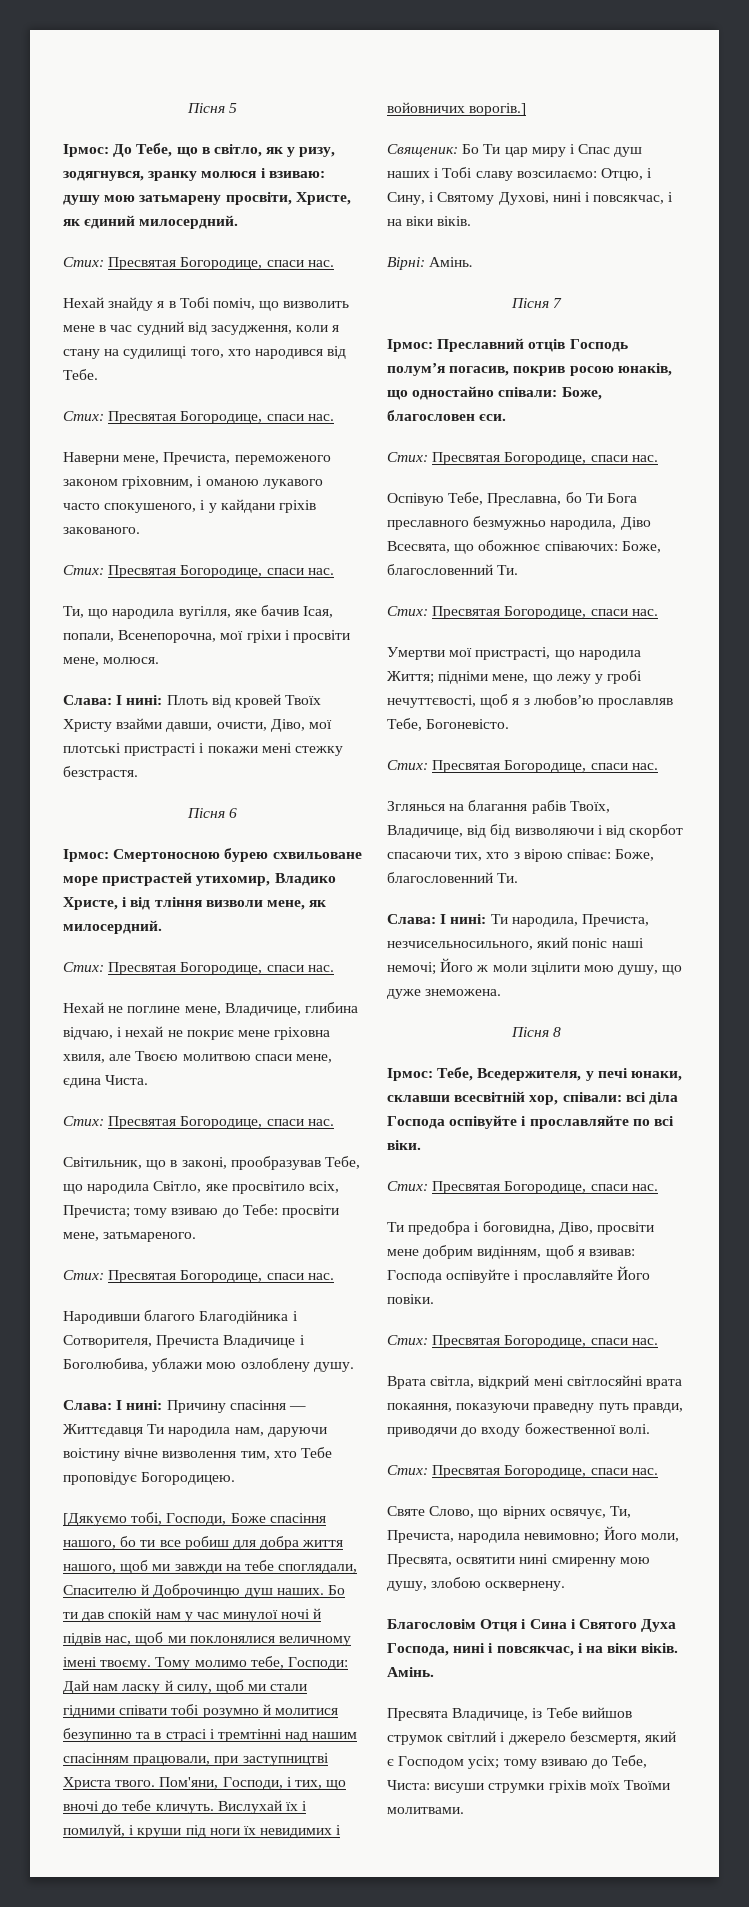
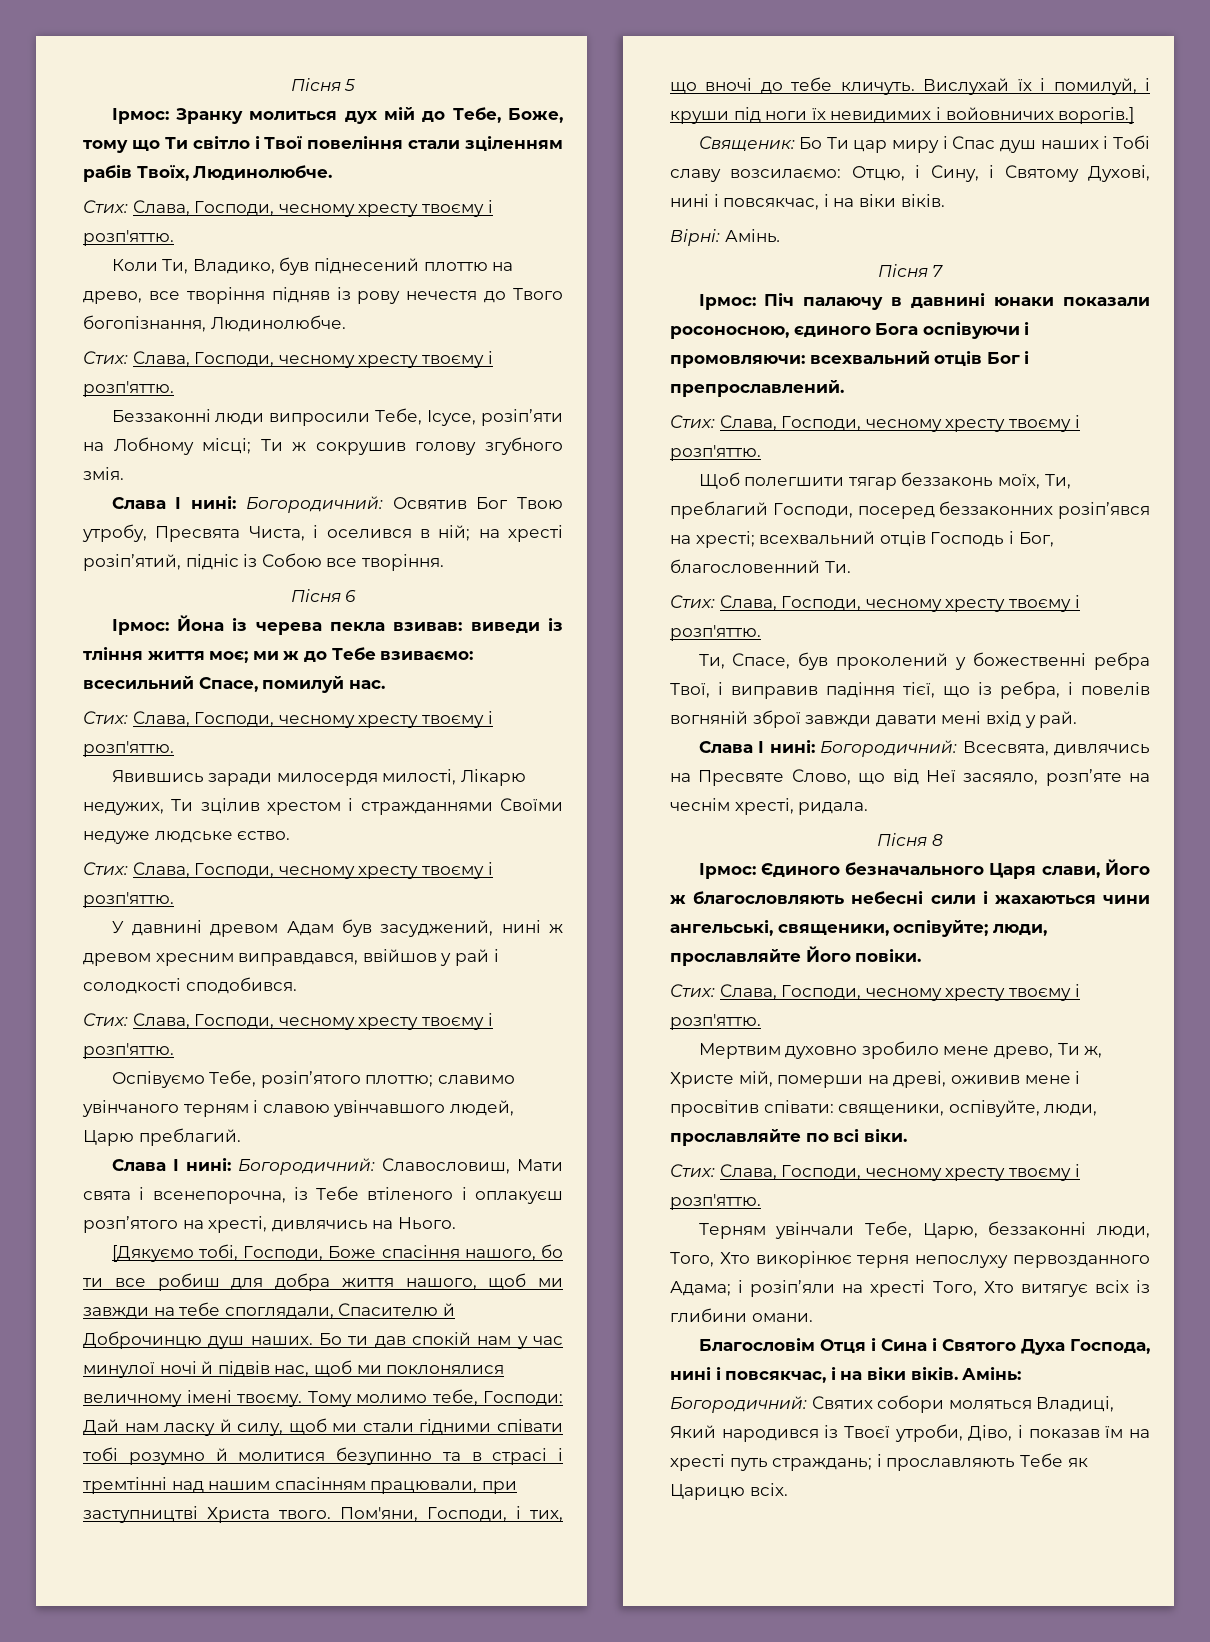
[113,143,336,157] [63,168,325,181] [63,192,351,205] [63,215,239,229] [63,257,334,270] [63,297,350,311] [63,321,340,335] [63,346,347,359] [63,369,98,380] [63,411,334,424] [63,452,331,465] [63,476,323,489] [63,499,316,513] [63,527,140,534] [63,565,334,578] [63,605,334,619] [63,630,350,643] [63,657,160,666] [63,694,322,708] [63,718,332,732] [63,743,343,756] [63,766,138,780] [186,808,238,818] [63,848,362,862] [63,872,336,886] [63,897,327,910] [63,920,162,934] [63,962,334,975] [63,1002,358,1016] [63,1026,331,1040] [63,1051,332,1063] [63,1075,149,1088] [63,1116,334,1129] [63,1156,360,1170] [63,1181,339,1194] [63,1204,339,1218] [63,1232,197,1242] [63,1270,334,1283] [63,1310,298,1324] [63,1335,305,1348] [63,1358,354,1372] [63,1400,306,1413] [63,1424,327,1437] [63,1447,332,1461] [63,1472,236,1485] До Тебе, що в світло, як у ризу, зодягнувся, зранку молюся і взиваю: душу мою затьмарену просвіти, Христе, як єдиний милосердний. // Стих: Пресвятая Богородице, спаси нас. // Нехай знайду я в Тобі поміч, що визволить мене в час судний від засудження, коли я стану на судилищі того, хто народився від Тебе. // Стих: Пресвятая Богородице, спаси нас. // Наверни мене, Пречиста, переможеного законом гріховним, і оманою лукавого часто спокушеного, і у кайдани гріхів закованого. // Стих: Пресвятая Богородице, спаси нас. // Ти, що народила вугілля, яке бачив Ісая, попали, Всенепорочна, мої гріхи і просвіти мене, молюся. // Слава: І нині: Плоть від кровей Твоїх Христу взайми давши, очисти, Діво, мої плотські пристрасті і покажи мені стежку безстрастя. // Пісня 6 // Ірмос: Смертоносною бурею схвильоване море пристрастей утихомир, Владико Христе, і від тління визволи мене, як милосердний. // Стих: Пресвятая Богородице, спаси нас. // Нехай не поглине мене, Владичице, глибина відчаю, і нехай не покриє мене гріховна хвиля, але Твоєю молитвою спаси мене, єдина Чиста. // Стих: Пресвятая Богородице, спаси нас. // Світильник, що в законі, прообразував Тебе, що народила Світло, яке просвітило всіх, Пречиста; тому взиваю до Тебе: просвіти мене, затьмареного. // Стих: Пресвятая Богородице, спаси нас. // Народивши благого Благодійника і Сотворителя, Пречиста Владичице і Боголюбива, ублажи мою озлоблену душу. // Слава: І нині: Причину спасіння — Життєдавця Ти народила нам, даруючи воістину вічне визволення тим, хто Тебе проповідує Богородицею. -> [175,107,563,124] [83,136,563,153] [83,165,333,182] [83,200,493,217] [83,230,174,246] [111,257,514,275] [83,287,563,304] [83,315,346,332] [83,351,493,368] [83,381,174,397] [111,408,563,426] [83,437,563,455] [83,467,124,480] [111,496,563,513] [82,524,563,542] [83,553,444,571] [290,589,357,602] [111,615,563,635] [83,647,474,663] [83,676,385,693] [83,711,493,728] [83,741,174,757] [111,769,526,786] [83,798,563,815] [83,831,291,844] [83,862,493,879] [83,892,174,908] [111,919,563,937] [83,949,499,966] [83,977,297,994] [83,1013,493,1030] [83,1043,174,1059] [111,1070,515,1088] [82,1100,514,1117] [83,1128,241,1146] [111,1158,563,1175] [83,1186,563,1204] [83,1216,456,1233] Зранку молиться дух мій до Тебе, Боже, тому що Ти світло і Твої повеління стали зціленням рабів Твоїх, Людинолюбче. // Стих: Слава, Господи, чесному хресту твоєму і розп'яттю. // Коли Ти, Владико, був піднесений плоттю на древо, все творіння підняв із рову нечестя до Твого богопізнання, Людинолюбче. // Стих: Слава, Господи, чесному хресту твоєму і розп'яттю. // Беззаконні люди випросили Тебе, Ісусе, розіп’яти на Лобному місці; Ти ж сокрушив голову згубного змія. // Слава І нині: Богородичний: Освятив Бог Твою утробу, Пресвята Чиста, і оселився в ній; на хресті розіп’ятий, підніс із Собою все творіння. // Пісня 6 // Ірмос: Йона із черева пекла взивав: виведи із тління життя моє; ми ж до Тебе взиваємо: всесильний Спасе, помилуй нас. // Стих: Слава, Господи, чесному хресту твоєму і розп'яттю. // Явившись заради милосердя милості, Лікарю недужих, Ти зцілив хрестом і стражданнями Своїми недуже людське єство. // Стих: Слава, Господи, чесному хресту твоєму і розп'яттю. // У давнині древом Адам був засуджений, нині ж древом хресним виправдався, ввійшов у рай і солодкості сподобився. // Стих: Слава, Господи, чесному хресту твоєму і розп'яттю. // Оспівуємо Тебе, розіп’ятого плоттю; славимо увінчаного терням і славою увінчавшого людей, Царю преблагий. // Слава І нині: Богородичний: Славословиш, Мати свята і всенепорочна, із Тебе втіленого і оплакуєш розп’ятого на хресті, дивлячись на Нього.
[437,338,628,352] [387,363,672,376] [387,386,602,400] [387,410,507,421] [387,452,658,465] [387,492,637,506] [387,516,651,530] [387,540,661,554] [387,564,519,575] [387,606,658,619] [387,647,641,660] [387,670,643,684] [387,694,673,708] [387,718,510,731] [387,760,658,773] [387,800,610,814] [387,824,684,838] [387,849,655,862] [387,872,519,883] [387,914,649,927] [387,937,644,950] [387,958,683,975] [387,989,502,999] [510,1027,562,1037] [387,1067,682,1081] [387,1091,678,1105] [387,1115,527,1129] Преславний отців Господь полум’я погасив, покрив росою юнаків, що одностайно співали: Боже, благословен єси. // Стих: Пресвятая Богородице, спаси нас. // Оспівую Тебе, Преславна, бо Ти Бога преславного безмужньо народила, Діво Всесвята, що обожнює співаючих: Боже, благословенний Ти. // Стих: Пресвятая Богородице, спаси нас. // Умертви мої пристрасті, що народила Життя; підніми мене, що лежу у гробі нечуттєвості, щоб я з любов’ю прославляв Тебе, Богоневісто. // Стих: Пресвятая Богородице, спаси нас. // Зглянься на благання рабів Твоїх, Владичице, від бід визволяючи і від скорбот спасаючи тих, хто з вірою співає: Боже, благословенний Ти. // Слава: І нині: Ти народила, Пречиста, незчисельносильного, який поніс наші немочі; Його ж моли зцілити мою душу, що дуже знеможена. // Пісня 8 // Ірмос: Тебе, Вседержителя, у печі юнаки, склавши всесвітній хор, співали: всі діла Господа оспівуйте і -> [764,293,1150,310] [670,322,1030,339] [670,351,1030,368] [670,380,844,397] [670,415,1080,432] [670,445,761,461] [698,472,1071,490] [670,501,1150,519] [670,531,1054,548] [670,559,851,573] [670,595,1080,612] [670,625,761,641] [698,652,1150,670] [670,681,1150,699] [670,710,1078,728] [698,740,1150,757] [670,769,1150,786] [670,798,869,815] [877,833,943,846] [698,859,1150,879] [670,891,1150,904] [670,920,1047,937] [670,946,922,966] [670,984,1080,1001] [670,1014,761,1030] [698,1041,1103,1059] [670,1071,1081,1088] [670,1100,1098,1117] Піч палаючу в давнині юнаки показали росоносною, єдиного Бога оспівуючи і промовляючи: всехвальний отців Бог і препрославлений. // Стих: Слава, Господи, чесному хресту твоєму і розп'яттю. // Щоб полегшити тягар беззаконь моїх, Ти, преблагий Господи, посеред беззаконних розіп’явся на хресті; всехвальний отців Господь і Бог, благословенний Ти. // Стих: Слава, Господи, чесному хресту твоєму і розп'яттю. // Ти, Спасе, був проколений у божественні ребра Твої, і виправив падіння тієї, що із ребра, і повелів вогняній зброї завжди давати мені вхід у рай. // Слава І нині: Богородичний: Всесвята, дивлячись на Пресвяте Слово, що від Неї засяяло, розп’яте на чеснім хресті, ридала. // Пісня 8 // Ірмос: Єдиного безначального Царя слави, Його ж благословляють небесні сили і жахаються чини ангельські, священики, оспівуйте; люди, прославляйте Його повіки. // Стих: Слава, Господи, чесному хресту твоєму і розп'яттю. // Мертвим духовно зробило мене древо, Ти ж, Христе мій, померши на древі, оживив мене і просвітив співати: священики, оспівуйте, люди,
[432,1181,658,1194] [387,1221,654,1235] [387,1245,635,1259] [387,1266,650,1283] [387,1294,434,1304] [387,1335,658,1348] [387,1375,682,1389] [387,1403,683,1413] [387,1423,650,1437] [387,1465,658,1478] [387,1506,631,1519] [387,1526,679,1543] [387,1554,650,1567] [387,1577,566,1591] Пресвятая Богородице, спаси нас. // Ти предобра і боговидна, Діво, просвіти мене добрим видінням, щоб я взивав: Господа оспівуйте і прославляйте Його повіки. // Стих: Пресвятая Богородице, спаси нас. // Врата світла, відкрий мені світлосяйні врата покаяння, показуючи праведну путь правди, приводячи до входу божественної волі. // Стих: Пресвятая Богородице, спаси нас. // Святе Слово, що вірних освячує, Ти, Пречиста, народила невимовно; Його моли, Пресвята, освятити нині смиренну мою душу, злобою осквернену. -> [719,1164,1080,1181] [670,1194,761,1210] [698,1221,1150,1239] [670,1251,1150,1268] [670,1280,1150,1297] [670,1308,813,1322] Слава, Господи, чесному хресту твоєму і розп'яттю. // Терням увінчали Тебе, Царю, беззаконні люди, Того, Хто викорінює терня непослуху первозданного Адама; і розіп’яли на хресті Того, Хто витягує всіх із глибини омани.
[387,1667,434,1677] [387,1707,632,1721] [387,1731,676,1745] [387,1755,648,1769] [387,1780,670,1793] [387,1807,464,1814] Амінь. // Пресвята Владичице, із Тебе вийшов струмок світлий і джерело безсмертя, який є Господом усіх; тому взиваю до Тебе, Чиста: висуши струмки гріхів моїх Твоїми молитвами. -> [962,1367,1022,1380] [670,1395,1115,1413] [670,1424,1150,1442] [670,1453,1088,1471] [670,1483,788,1500] Амінь: Богородичний: Святих собори моляться Владиці, Який народився із Твоєї утроби, Діво, і показав їм на хресті путь страждань; і прославляють Тебе як Царицю всіх.

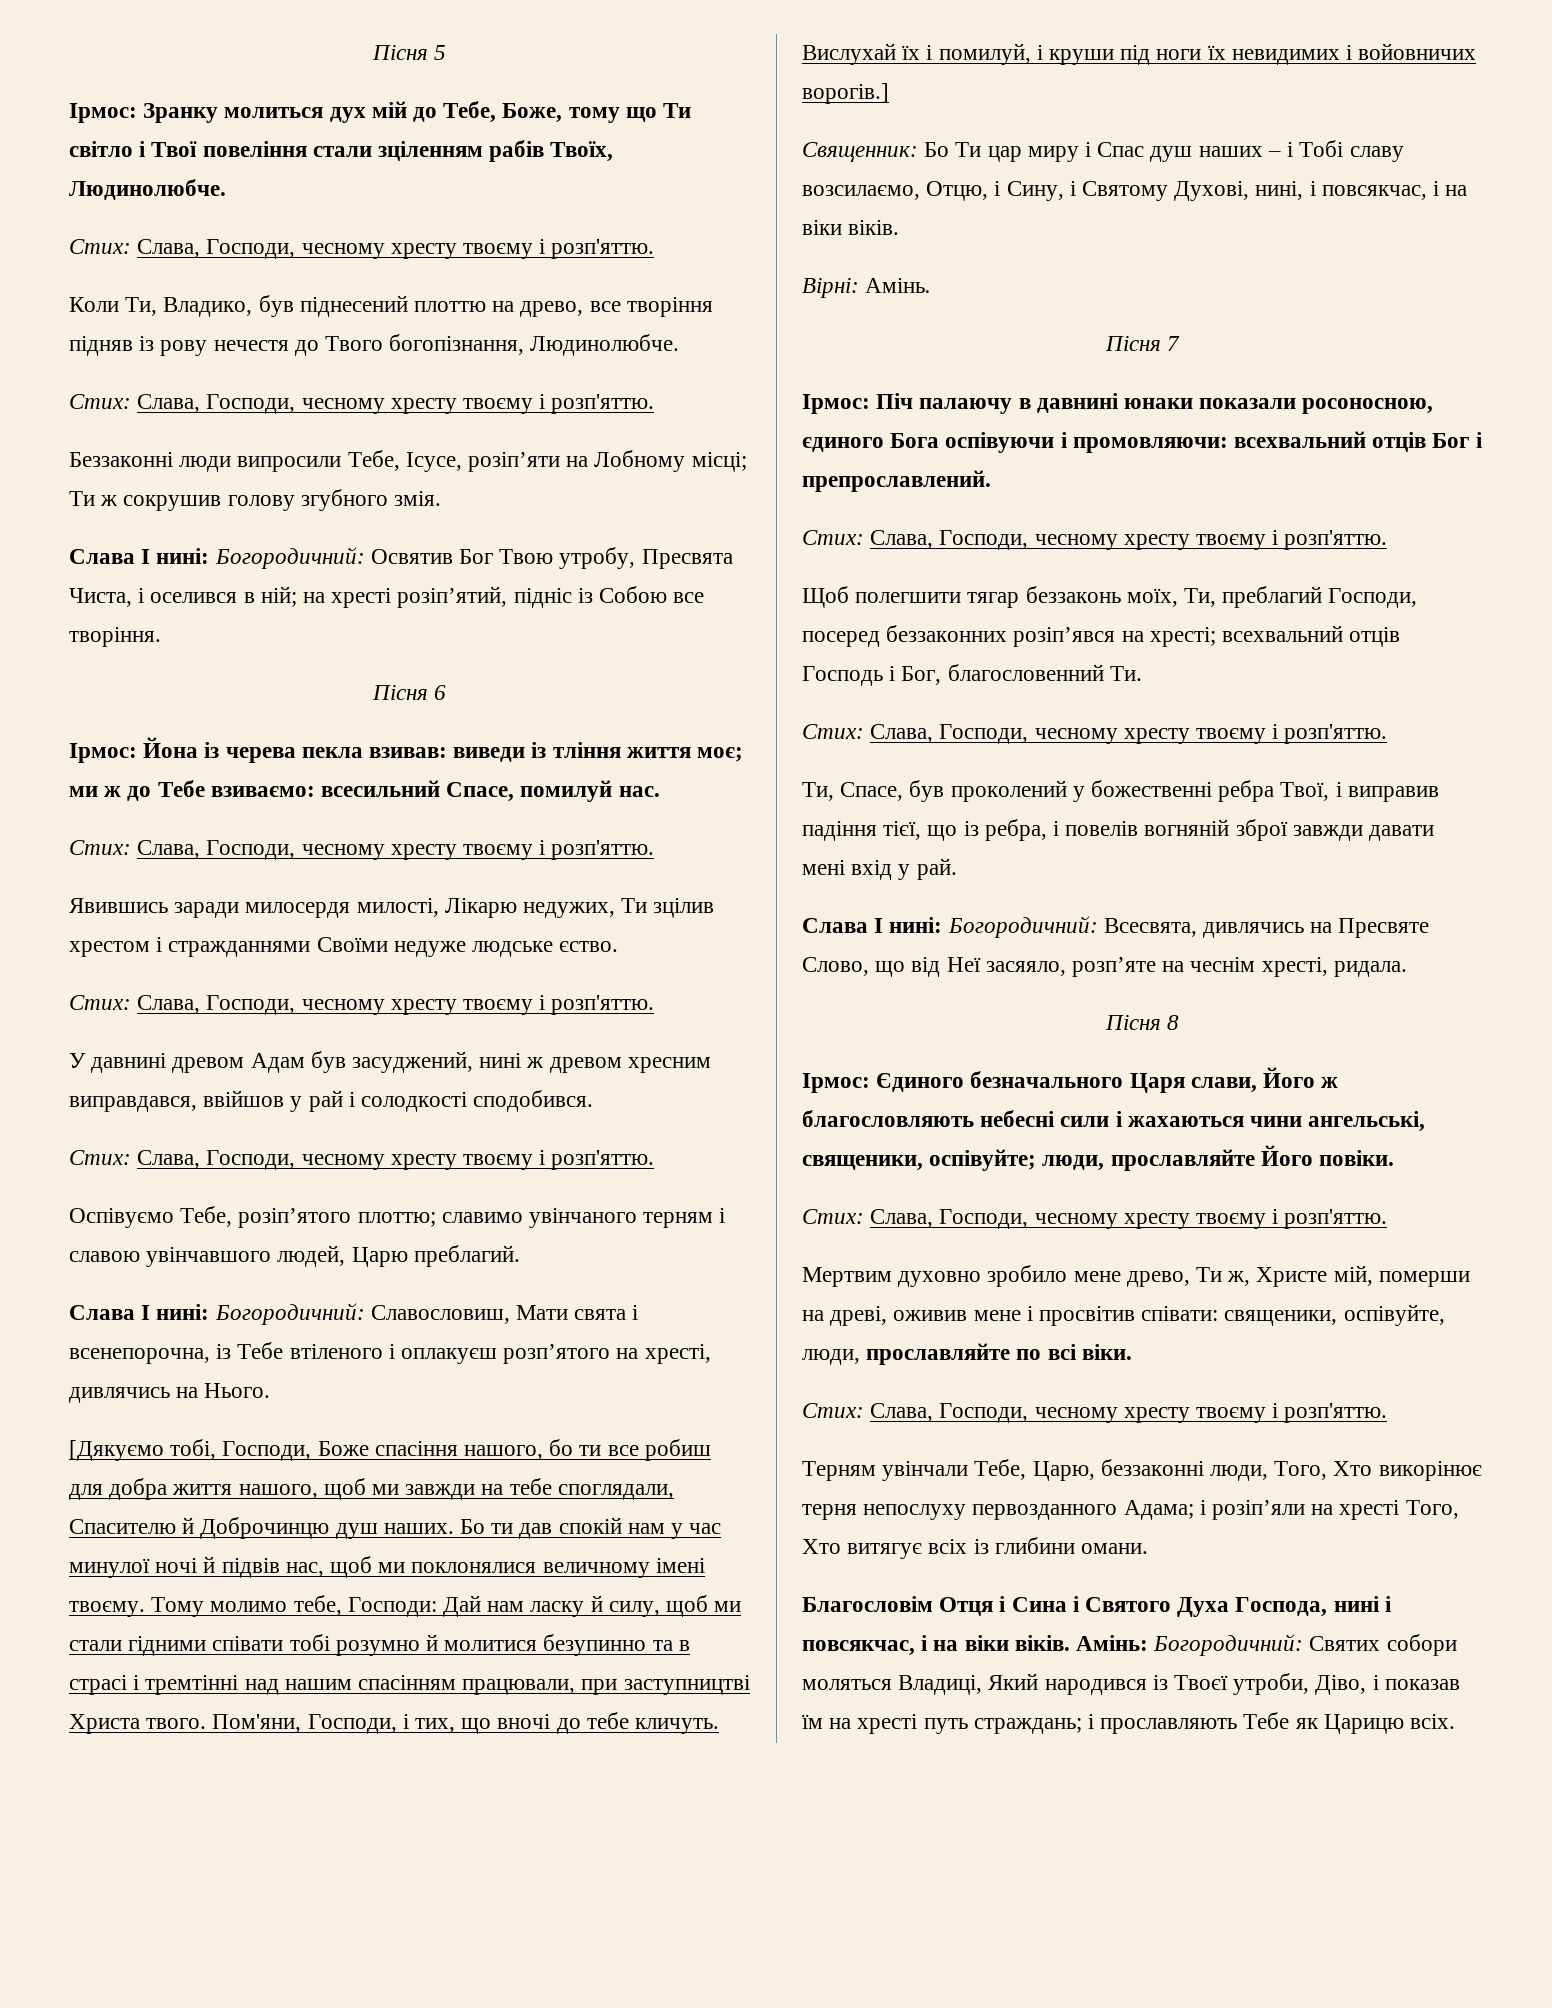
[698,136,795,151] Священик: -> [802,142,918,162] Священник:
(1099, 144) none -> [1267,151,1281,157] –
[730,169,842,178] возсилаємо: -> [802,185,920,200] возсилаємо,
[670,194,709,207] нині -> [1255,181,1304,200] нині,

